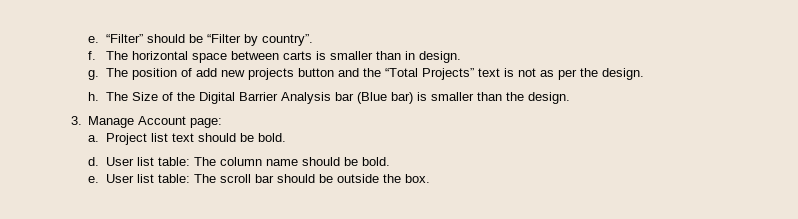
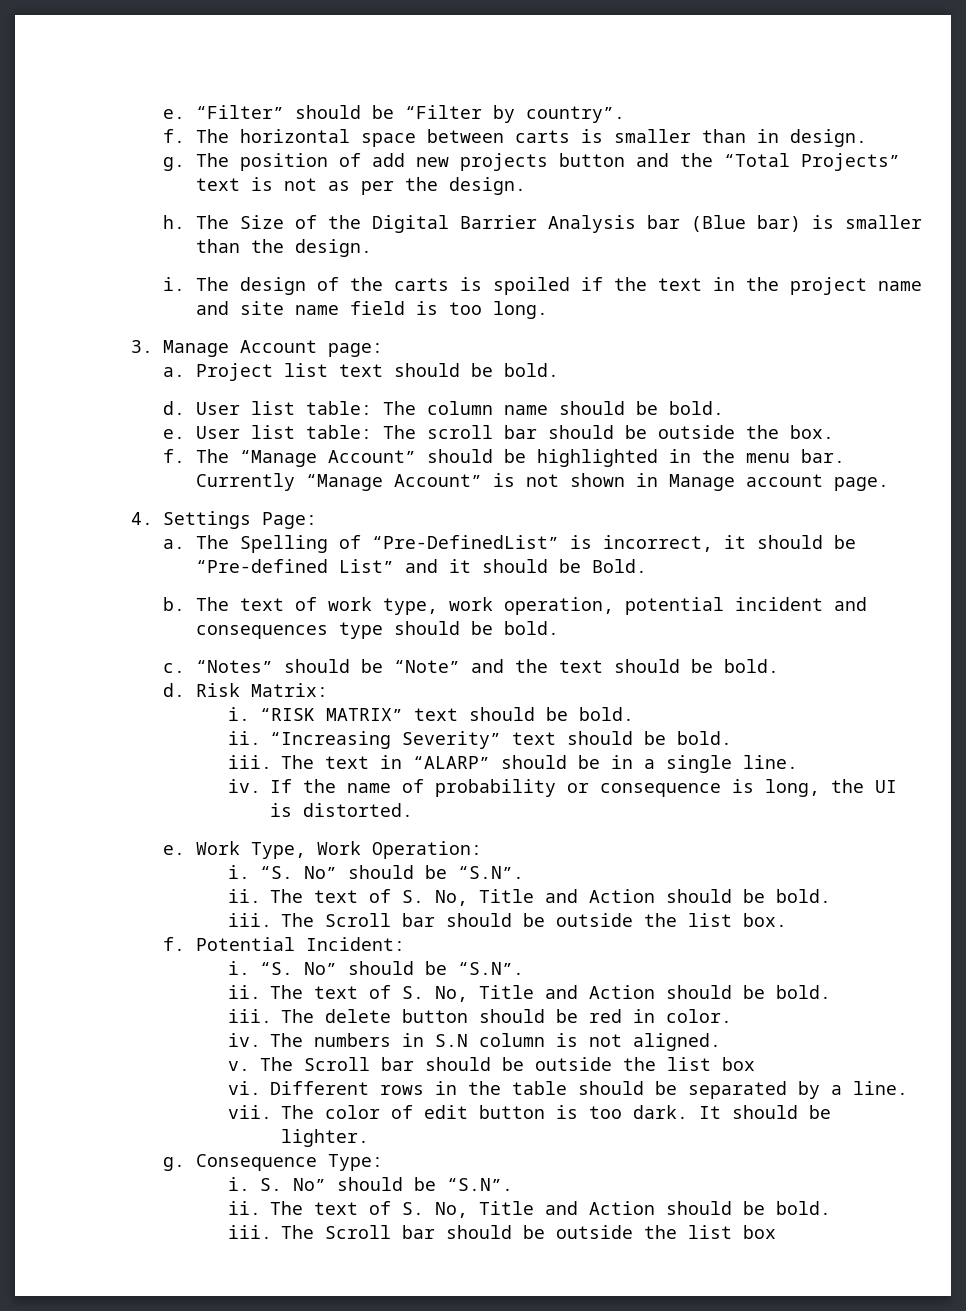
(570, 98) none -> [163,277,922,295] [195,301,548,319] // i. The design of the carts is spoiled if the text in the project name and site name field is too long.
(430, 178) none -> [163,449,845,467] [195,473,889,491] [131,511,318,529] [163,535,856,553] [195,559,647,573] [163,597,867,615] [195,621,559,639] [163,659,779,673] [163,683,328,697] [227,707,635,721] [227,731,732,749] [227,755,798,773] [227,779,897,797] [269,803,413,817] [163,841,482,859] [227,865,525,879] [227,889,831,906] [227,913,787,927] [163,937,405,951] [227,961,525,975] [227,985,831,1002] [227,1009,732,1023] [227,1033,721,1051] [227,1057,756,1071] [227,1081,908,1099] [227,1105,831,1119] [280,1129,369,1147] [163,1154,383,1171] [227,1177,514,1191] [227,1201,831,1218] [227,1225,776,1239] // f. The “Manage Account” should be highlighted in the menu bar. Currently “Manage Account” is not shown in Manage account page. // 4. Settings Page: // a. The Spelling of “Pre-DefinedList” is incorrect, it should be “Pre-defined List” and it should be Bold. // b. The text of work type, work operation, potential incident and consequences type should be bold. // c. “Notes” should be “Note” and the text should be bold. // d. Risk Matrix: // i. “RISK MATRIX” text should be bold. // ii. “Increasing Severity” text should be bold. // iii. The text in “ALARP” should be in a single line. // iv. If the name of probability or consequence is long, the UI is distorted. // e. Work Type, Work Operation: // i. “S. No” should be “S.N”. // ii. The text of S. No, Title and Action should be bold. // iii. The Scroll bar should be outside the list box. // f. Potential Incident: // i. “S. No” should be “S.N”. // ii. The text of S. No, Title and Action should be bold. // iii. The delete button should be red in color. // iv. The numbers in S.N column is not aligned. // v. The Scroll bar should be outside the list box // vi. Different rows in the table should be separated by a line. // vii. The color of edit button is too dark. It should be lighter. // g. Consequence Type: // i. S. No” should be “S.N”. // ii. The text of S. No, Title and Action should be bold. // iii. The Scroll bar should be outside the list box

